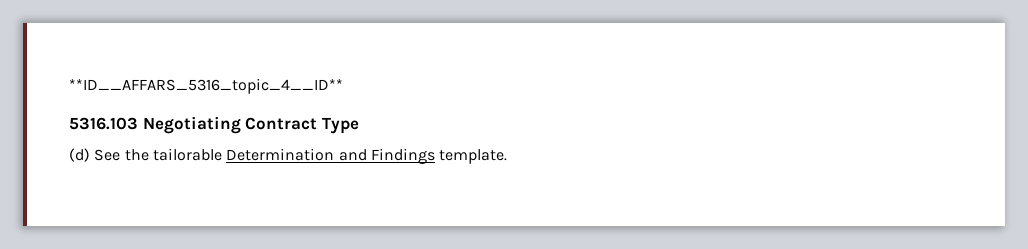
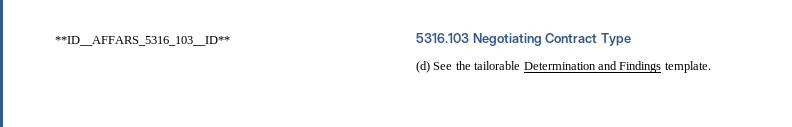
[69,78,343,94] **ID__AFFARS_5316_topic_4__ID** -> [55,36,230,46] **ID__AFFARS_5316_103__ID**

